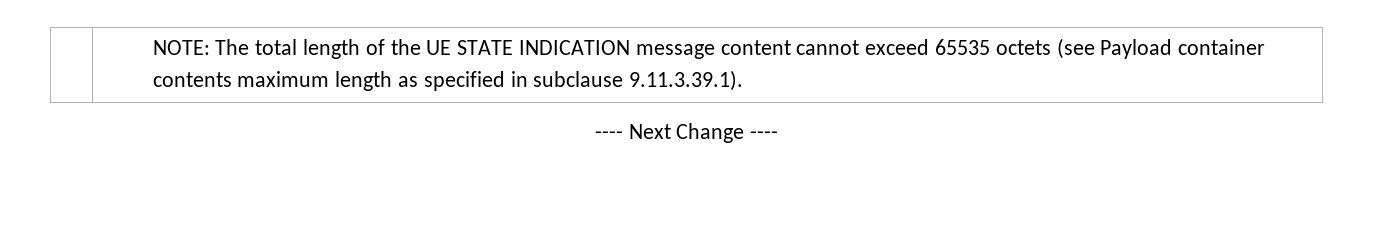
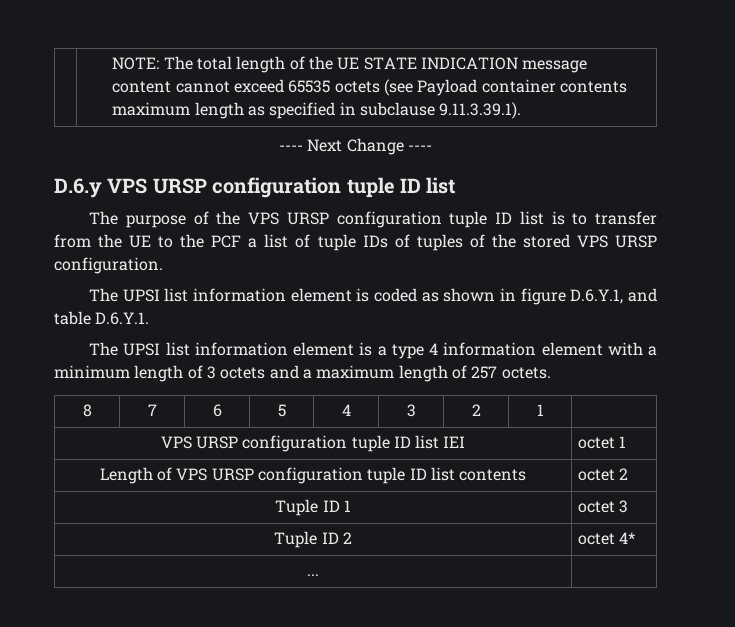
(779, 135) none -> [54,177,456,198] [89,211,657,228] [54,234,657,251] [54,257,163,274] [89,288,657,305] [54,311,150,325] [89,342,658,359] [54,365,551,382] [82,404,92,417] [147,404,157,416] [212,404,222,417] [277,404,286,417] [341,404,351,416] [406,404,416,417] [471,404,481,416] [536,404,544,416] [160,435,466,452] [578,436,627,449] [99,467,527,484] [578,468,629,481] [275,499,351,516] [578,500,629,513] [274,531,352,548] [578,532,636,545] [307,574,319,576] // D.6.y VPS URSP configuration tuple ID list // The purpose of the VPS URSP configuration tuple ID list is to transfer from the UE to the PCF a list of tuple IDs of tuples of the stored VPS URSP configuration. // The UPSI list information element is coded as shown in figure D.6.Y.1, and table D.6.Y.1. // The UPSI list information element is a type 4 information element with a minimum length of 3 octets and a maximum length of 257 octets. // 8 | 7 | 6 | 5 | 4 | 3 | 2 | 1 | // VPS URSP configuration tuple ID list IEI | octet 1 // Length of VPS URSP configuration tuple ID list contents | octet 2 // Tuple ID 1 | octet 3 // Tuple ID 2 | octet 4* // ... |

